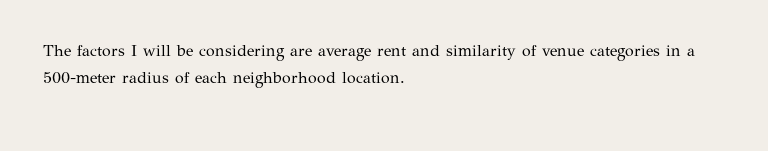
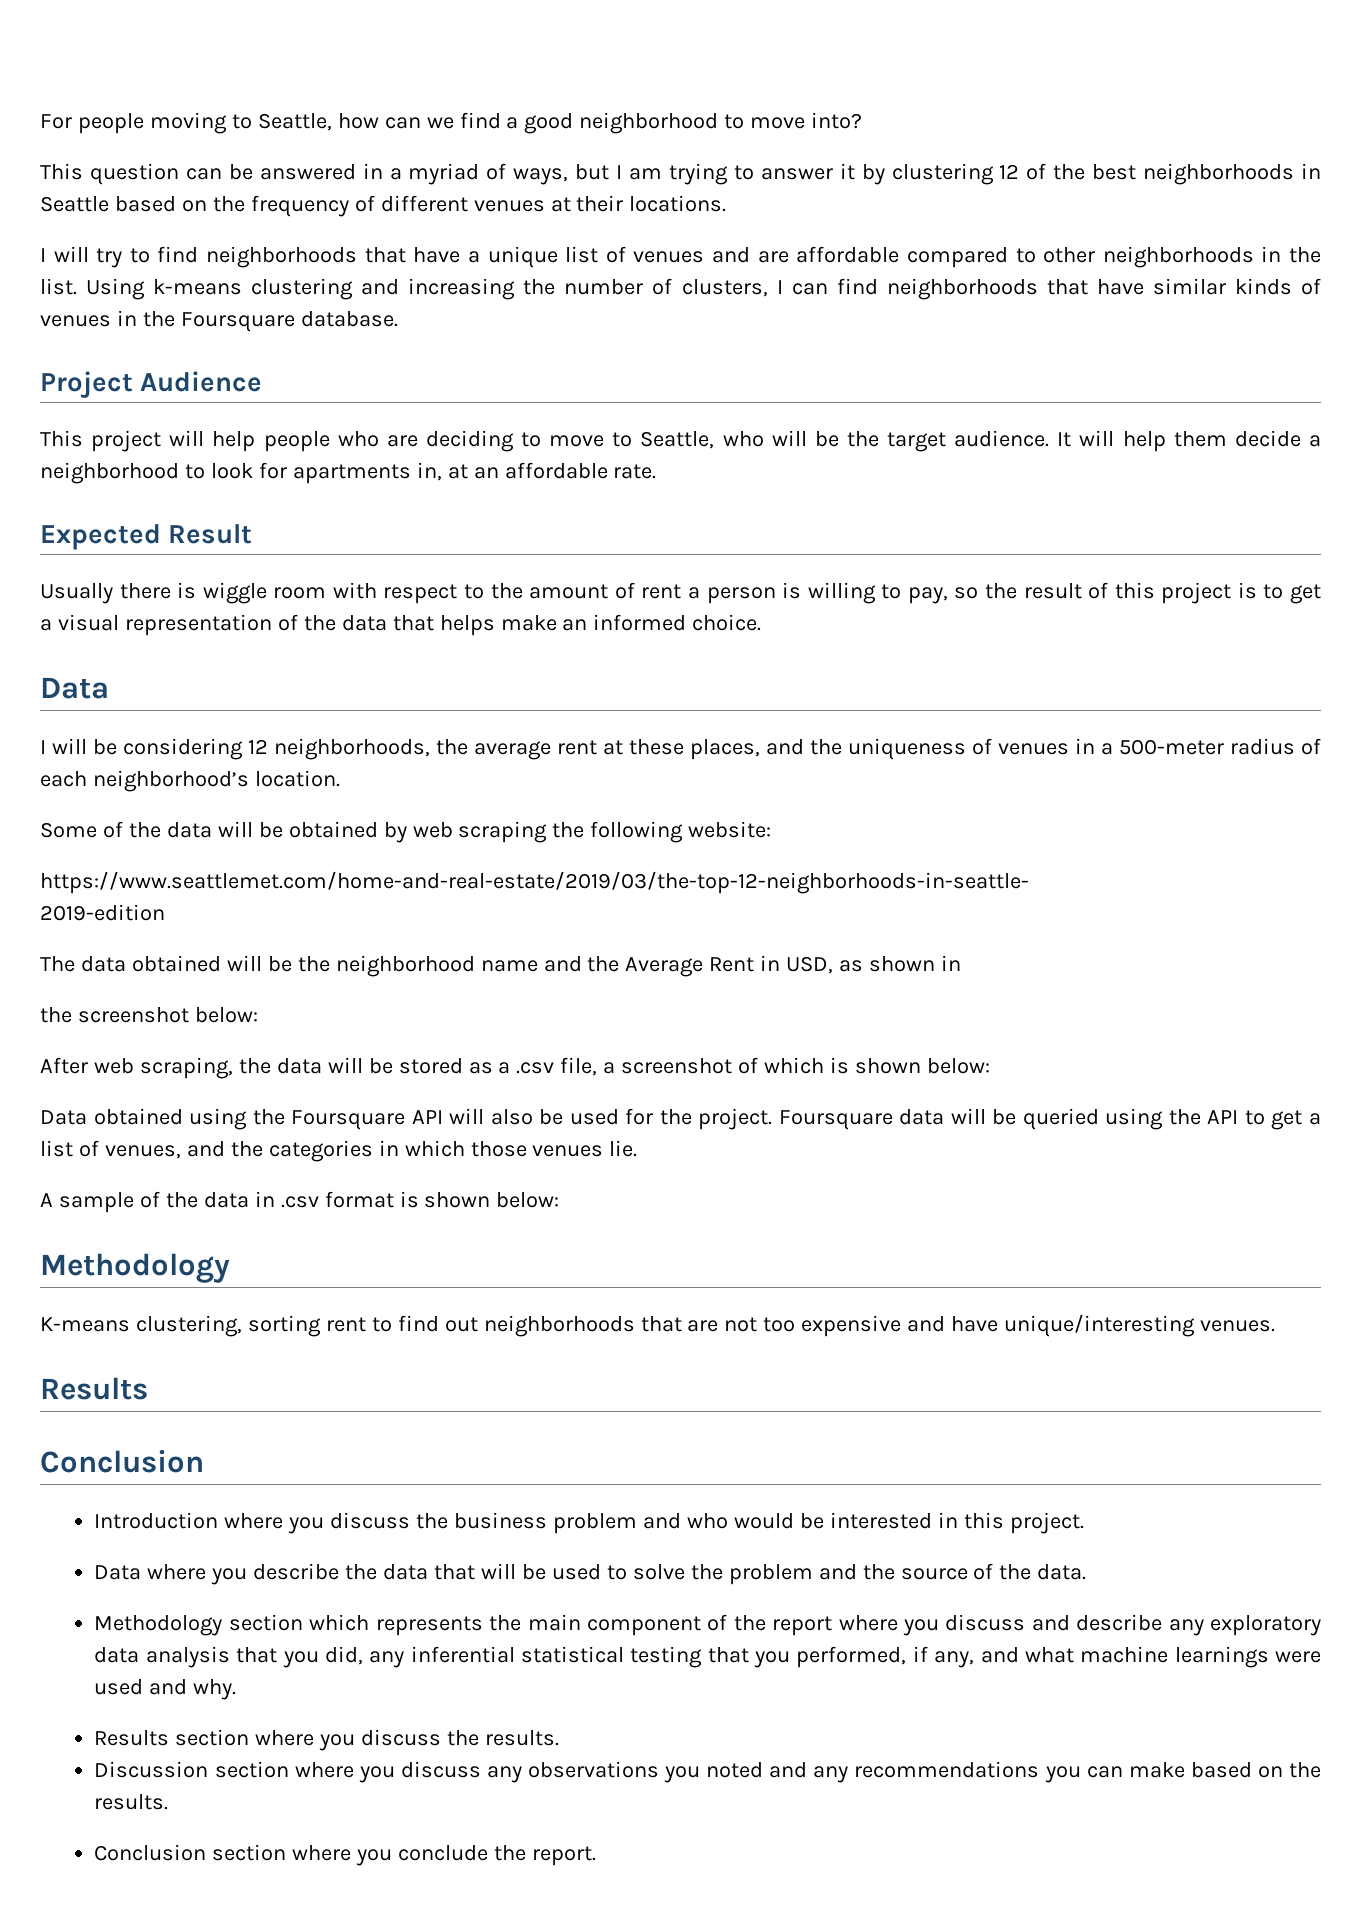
[43,45,660,61] The factors I will be considering are average rent and similarity of venue categories -> [40,112,863,134] [40,163,1321,185] [40,195,727,217] [40,246,1321,268] [40,278,1322,300] [40,310,398,332] [40,371,263,398] [40,430,1322,452] [40,462,657,484] [40,524,253,550] [40,582,1322,604] [40,614,762,636] [40,677,109,699] [40,738,1069,760] For people moving to Seattle, how can we find a good neighborhood to move into? // This question can be answered in a myriad of ways, but I am trying to answer it by clustering 12 of the best neighborhoods in Seattle based on the frequency of different venues at their locations. // I will try to find neighborhoods that have a unique list of venues and are affordable compared to other neighborhoods in the list. Using k-means clustering and increasing the number of clusters, I can find neighborhoods that have similar kinds of venues in the Foursquare database. // Project Audience // This project will help people who are deciding to move to Seattle, who will be the target audience. It will help them decide a neighborhood to look for apartments in, at an affordable rate. // Expected Result // Usually there is wiggle room with respect to the amount of rent a person is willing to pay, so the result of this project is to get a visual representation of the data that helps make an informed choice. // Data // I will be considering 12 neighborhoods, the average rent at these places, and the uniqueness of venues
[233,72,405,88] neighborhood location. -> [92,770,340,792] [40,821,772,843] [40,871,1029,894] [40,904,165,921] [40,955,962,977] [40,1007,258,1023] [40,1057,990,1079] [40,1108,1321,1130] [40,1140,638,1162] [40,1191,560,1213] [40,1253,230,1283] [40,1314,1276,1337] [40,1377,148,1400] [40,1449,204,1473] [94,1512,1084,1534] [94,1563,1087,1585] [94,1614,1322,1636] [94,1646,1321,1668] [94,1679,237,1700] [94,1729,560,1751] [94,1761,1321,1783] [94,1794,169,1810] [94,1844,597,1866] neighborhood’s location. // Some of the data will be obtained by web scraping the following website: // https://www.seattlemet.com/home-and-real-estate/2019/03/the-top-12-neighborhoods-in-seattle- // 2019-edition // The data obtained will be the neighborhood name and the Average Rent in USD, as shown in // the screenshot below: // After web scraping, the data will be stored as a .csv file, a screenshot of which is shown below: // Data obtained using the Foursquare API will also be used for the project. Foursquare data will be queried using the API to get a list of venues, and the categories in which those venues lie. // A sample of the data in .csv format is shown below: // Methodology // K-means clustering, sorting rent to find out neighborhoods that are not too expensive and have unique/interesting venues. // Results // Conclusion // Introduction where you discuss the business problem and who would be interested in this project. // Data where you describe the data that will be used to solve the problem and the source of the data. // Methodology section which represents the main component of the report where you discuss and describe any exploratory data analysis that you did, any inferential statistical testing that you performed, if any, and what machine learnings were used and why. // Results section where you discuss the results. // Discussion section where you discuss any observations you noted and any recommendations you can make based on the results. // Conclusion section where you conclude the report.

